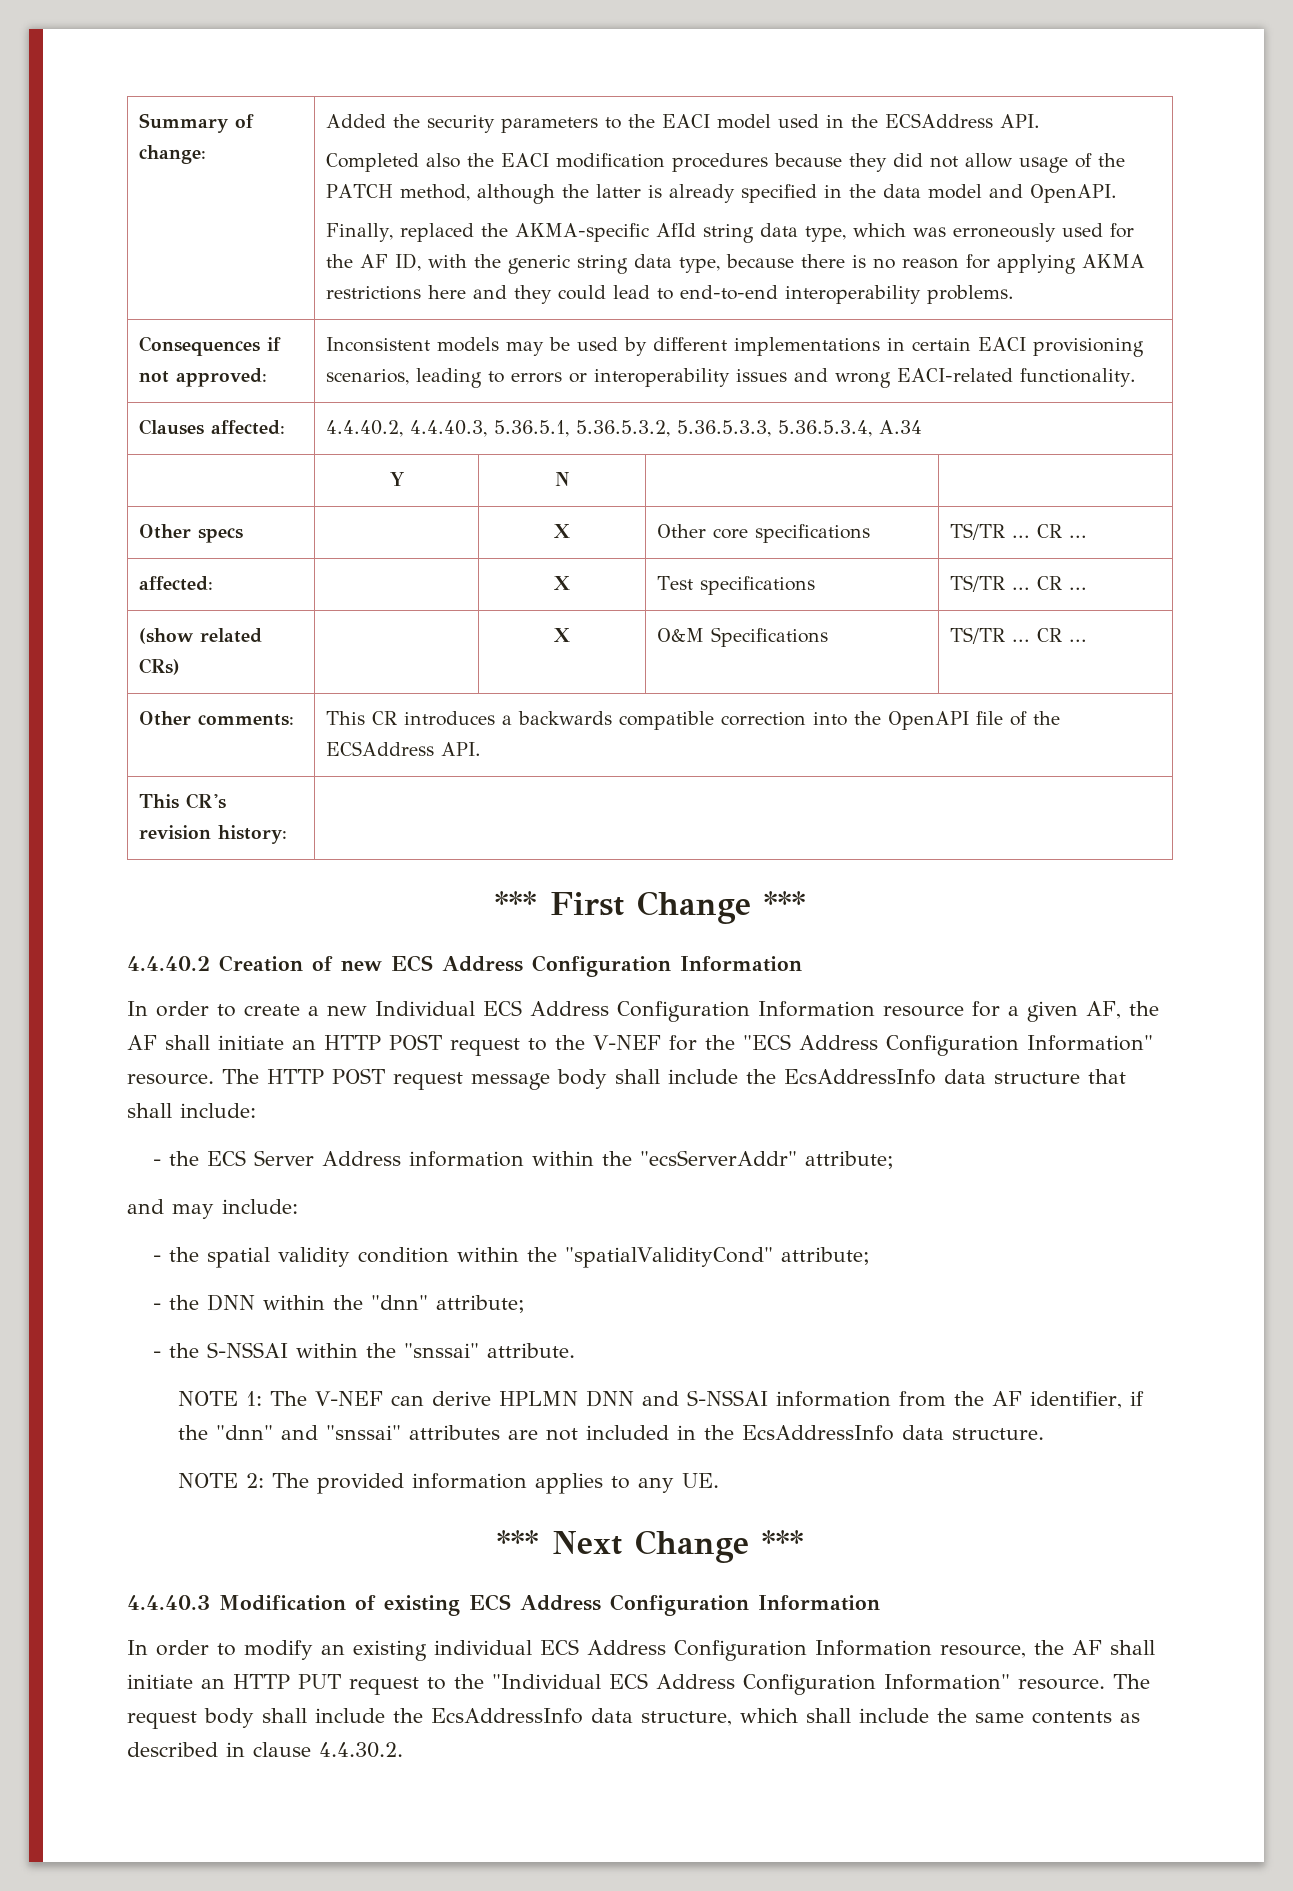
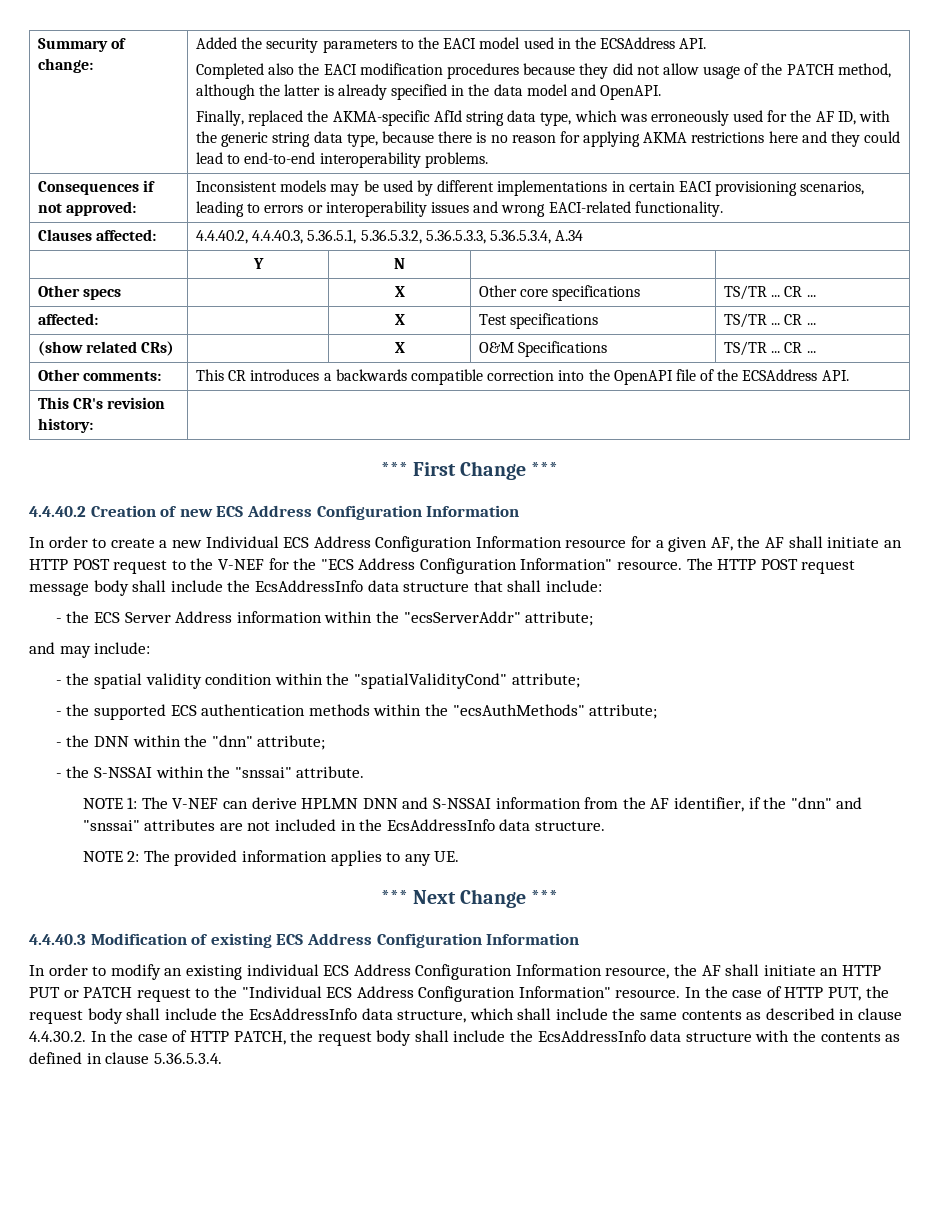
(870, 1256) none -> [55,704,658,720] // - the supported ECS authentication methods within the "ecsAuthMethods" attribute;
(341, 1681) none -> [63,987,133,998] or PATCH
[1113,1674,1150,1689] The -> [685,986,889,1001] In the case of HTTP PUT, the
(403, 1750) none -> [90,1030,901,1046] [29,1052,222,1064] In the case of HTTP PATCH, the request body shall include the EcsAddressInfo data structure with the contents as defined in clause 5.36.5.3.4.

